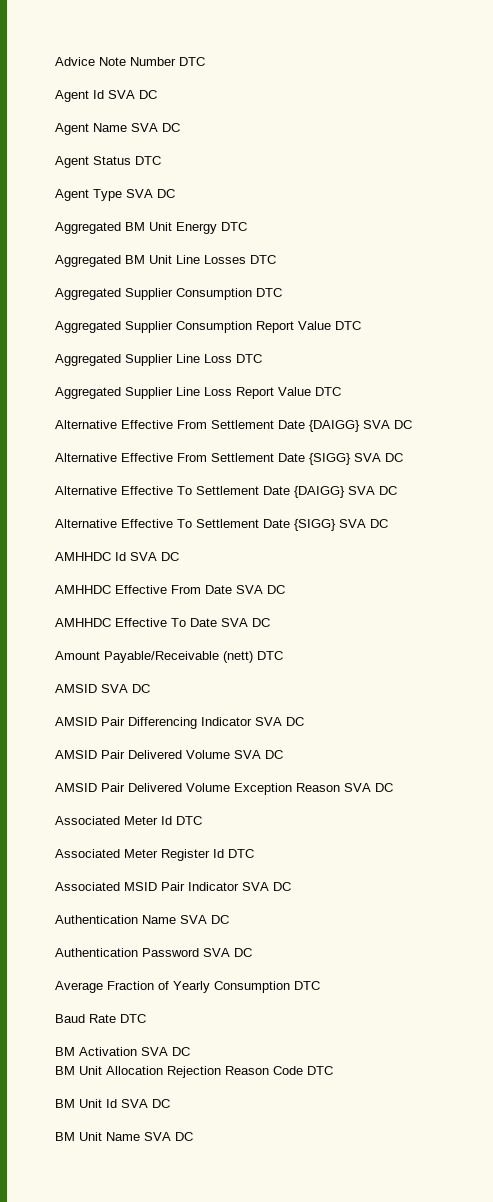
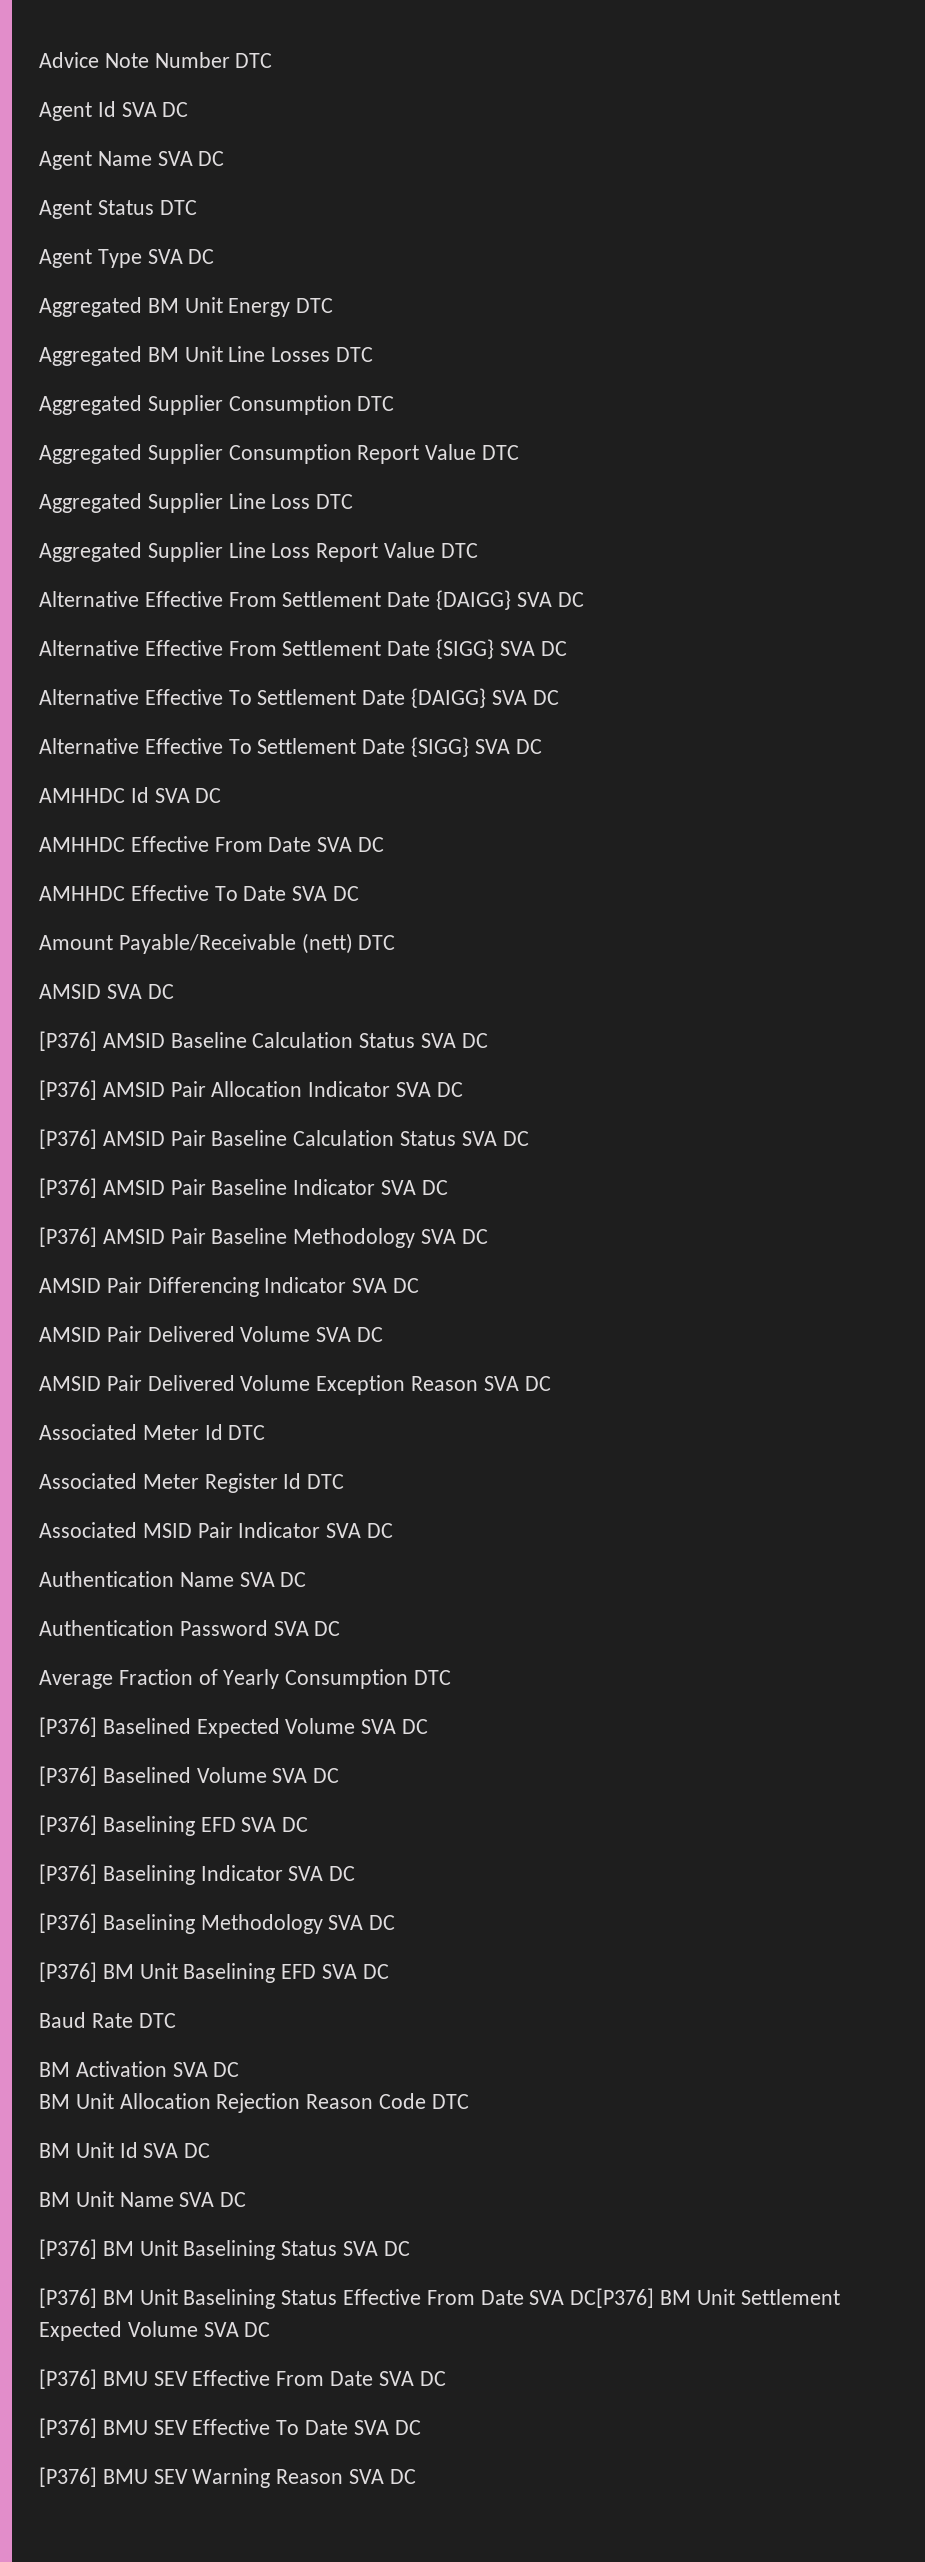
(150, 688) none -> [39,1031,488,1051] [39,1080,463,1100] [39,1129,529,1149] [39,1178,448,1198] [39,1227,488,1248] // [P376] AMSID Baseline Calculation Status SVA DC // [P376] AMSID Pair Allocation Indicator SVA DC // [P376] AMSID Pair Baseline Calculation Status SVA DC // [P376] AMSID Pair Baseline Indicator SVA DC // [P376] AMSID Pair Baseline Methodology SVA DC
(320, 985) none -> [39,1717,429,1738] [39,1766,340,1786] [39,1815,309,1836] [39,1864,356,1885] [39,1913,396,1934] [39,1962,389,1983] // [P376] Baselined Expected Volume SVA DC // [P376] Baselined Volume SVA DC // [P376] Baselining EFD SVA DC // [P376] Baselining Indicator SVA DC // [P376] Baselining Methodology SVA DC // [P376] BM Unit Baselining EFD SVA DC
(193, 1136) none -> [39,2239,410,2260] [39,2288,840,2309] [39,2321,271,2341] [39,2369,446,2389] [39,2418,421,2438] [39,2467,416,2488] // [P376] BM Unit Baselining Status SVA DC // [P376] BM Unit Baselining Status Effective From Date SVA DC[P376] BM Unit Settlement Expected Volume SVA DC // [P376] BMU SEV Effective From Date SVA DC // [P376] BMU SEV Effective To Date SVA DC // [P376] BMU SEV Warning Reason SVA DC

